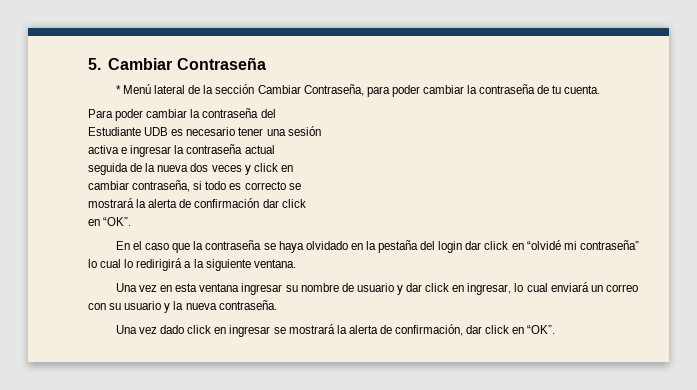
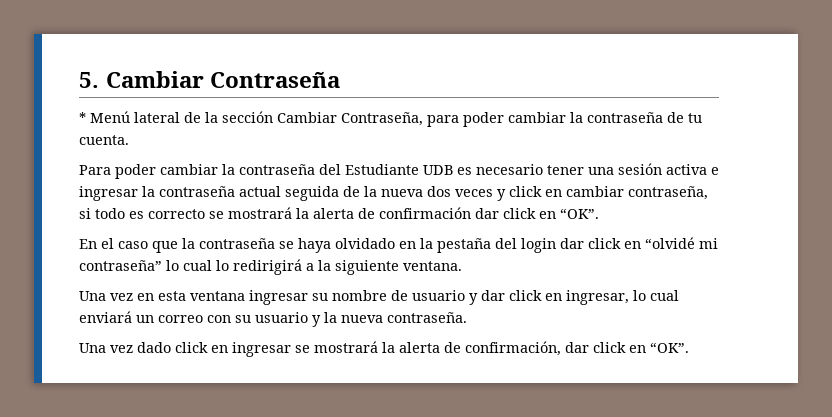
(276, 113) // -> (341, 169) none
(321, 131) // -> (662, 169) none
(275, 149) // -> (281, 191) none
(293, 168) // -> (562, 193) none
(301, 186) // -> (224, 215) none
(306, 203) // -> (536, 213) none

